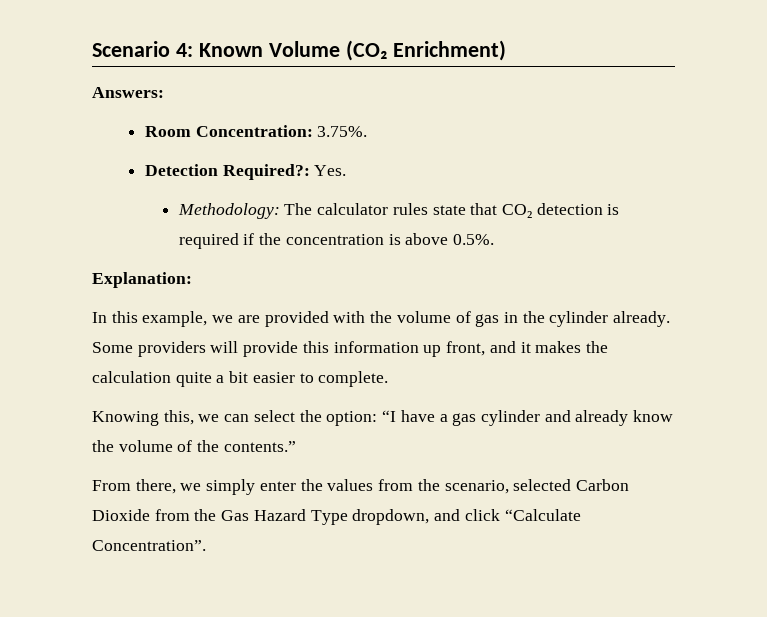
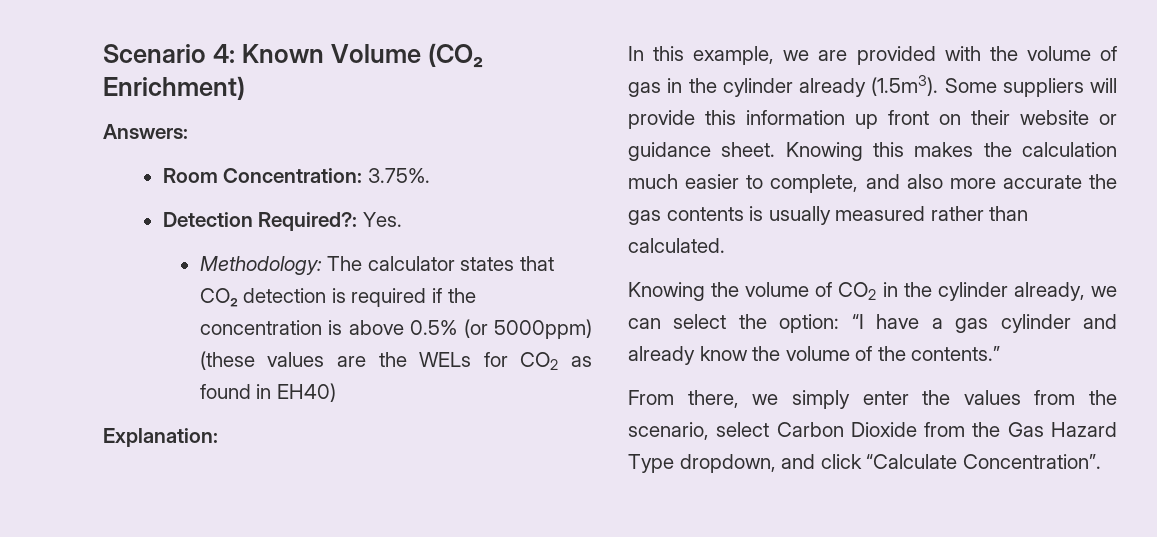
[392,203,466,215] rules state -> [460,257,515,271] states
[452,234,494,245] 0.5%. -> [410,319,592,339] [199,351,592,370] [199,383,336,402] 0.5% (or 5000ppm) (these values are the WELs for CO2 as found in EH40)
[613,311,671,327] [92,341,206,357] already. Some providers -> [799,75,1084,97] already (1.5m3). Some suppliers
[446,341,608,356] [92,371,389,387] [92,410,194,426] front, and it makes the calculation quite a bit easier to complete. // Knowing this, -> [888,110,1117,125] [628,142,1117,161] [628,174,1117,193] [628,206,1029,225] [628,238,725,253] [628,282,1085,301] front on their website or guidance sheet. Knowing this makes the calculation much easier to complete, and also more accurate the gas contents is usually measured rather than calculated. // Knowing the volume of CO2 in the cylinder already,
[513,479,572,491] selected -> [716,422,770,437] select

